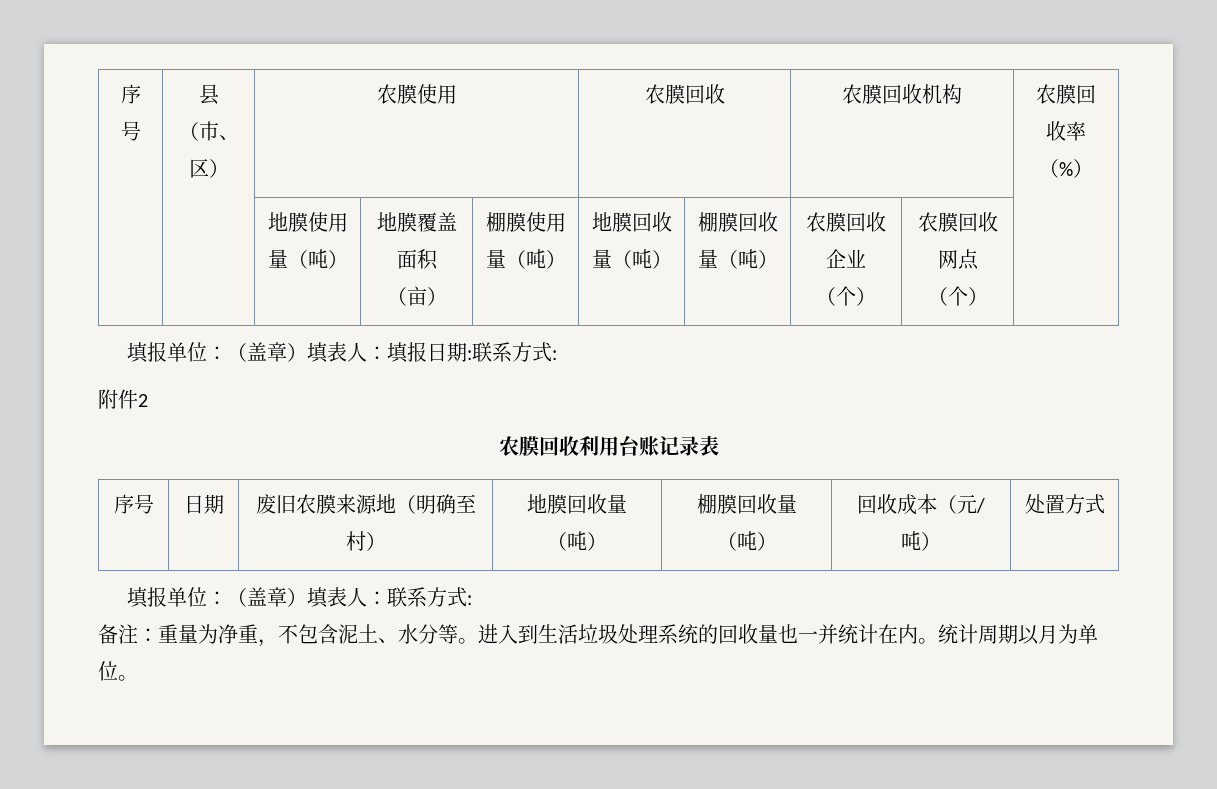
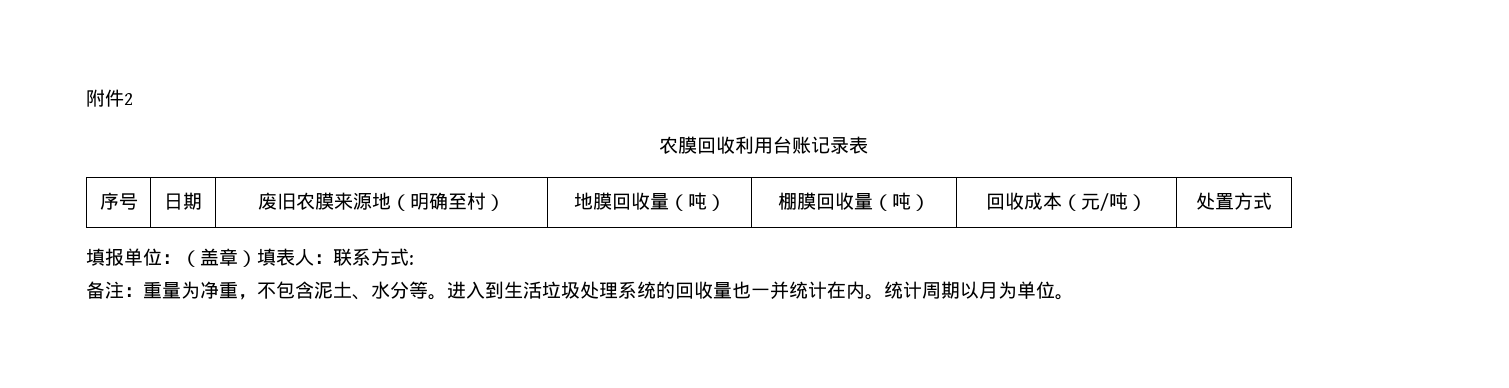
[120,84,141,104] [120,121,141,141] [198,84,219,105] [178,121,239,141] [188,159,229,178] [376,84,457,104] [644,84,725,104] [842,84,962,104] [1036,84,1096,104] [1046,121,1086,141] [1039,159,1093,178] [267,212,348,232] [267,249,348,269] [376,212,457,232] [396,249,438,270] [386,286,447,306] [485,212,566,232] [485,249,566,269] [591,212,672,232] [591,249,672,269] [697,212,778,232] [697,249,778,269] [806,212,886,232] [826,249,866,268] [816,286,876,306] [917,212,998,232] [937,249,979,270] [927,286,988,306] [126,342,557,363] 序号 | 县（市、区） | 农膜使用 | 农膜回收 | 农膜回收机构 | 农膜回收率（%） // | | 地膜使用量（吨） | 地膜覆盖面积（亩） | 棚膜使用量（吨） | 地膜回收量（吨） | 棚膜回收量（吨） | 农膜回收企业（个） | 农膜回收网点（个） | // 填报单位：（盖章）填表人：填报日期:联系方式: // -> (86, 98) none

